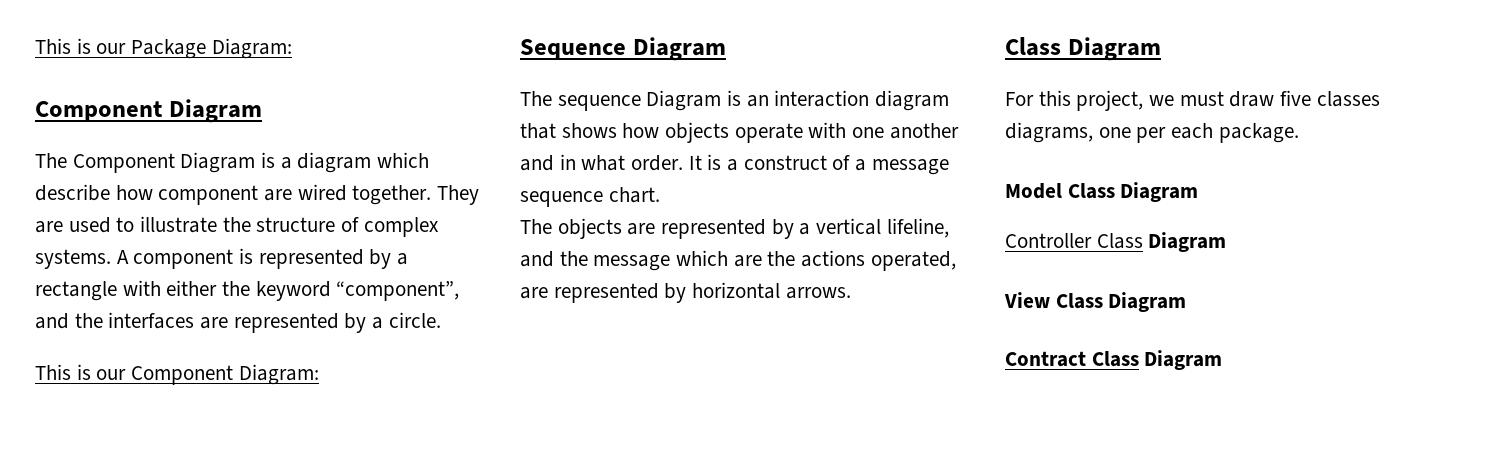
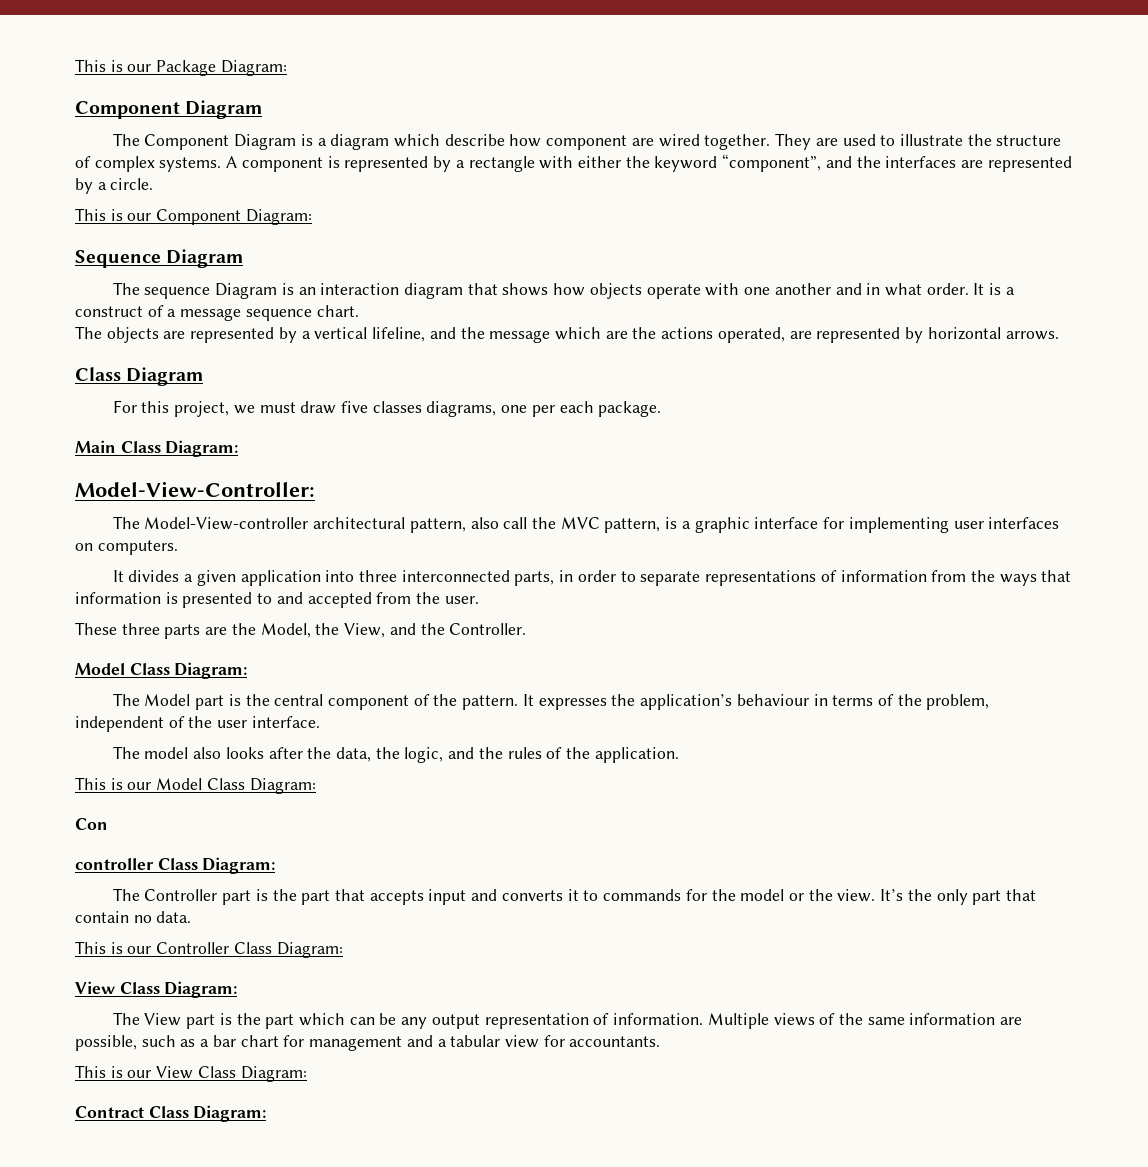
[1005,182,1199,202] Model Class Diagram // -> [75,440,239,457] [75,481,315,497] [112,516,1060,533] [75,540,178,555] [112,570,1072,586] [75,592,479,608] [75,622,527,639] [75,662,248,679] [112,693,990,710] [75,716,320,732] [112,746,679,763] [75,777,316,794] [75,818,108,830] [75,857,276,874] [112,888,1037,905] [75,911,192,923] [75,941,152,954] Main Class Diagram: // Model-View-Controller: // The Model-View-controller architectural pattern, also call the MVC pattern, is a graphic interface for implementing user interfaces on computers. // It divides a given application into three interconnected parts, in order to separate representations of information from the ways that information is presented to and accepted from the user. // These three parts are the Model, the View, and the Controller. // Model Class Diagram: // The Model part is the central component of the pattern. It expresses the application’s behaviour in terms of the problem, independent of the user interface. // The model also looks after the data, the logic, and the rules of the application. // This is our Model Class Diagram: // Con // controller Class Diagram: // The Controller part is the part that accepts input and converts it to commands for the model or the view. It’s the only part that contain no data. // This is our
[1148,232,1227,252] [1004,292,1187,312] Diagram // View Class Diagram -> [276,942,343,958] [75,981,238,998] [112,1012,1023,1029] [75,1035,661,1051] [75,1065,307,1082] Diagram: // View Class Diagram: // The View part is the part which can be any output representation of information. Multiple views of the same information are possible, such as a bar chart for management and a tabular view for accountants. // This is our View Class Diagram:
[1144,350,1223,370] Diagram -> [193,1105,267,1122] Diagram:

